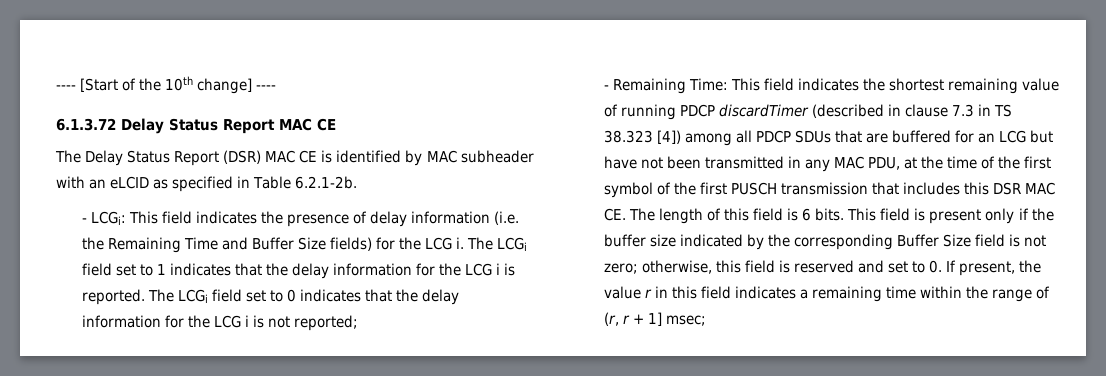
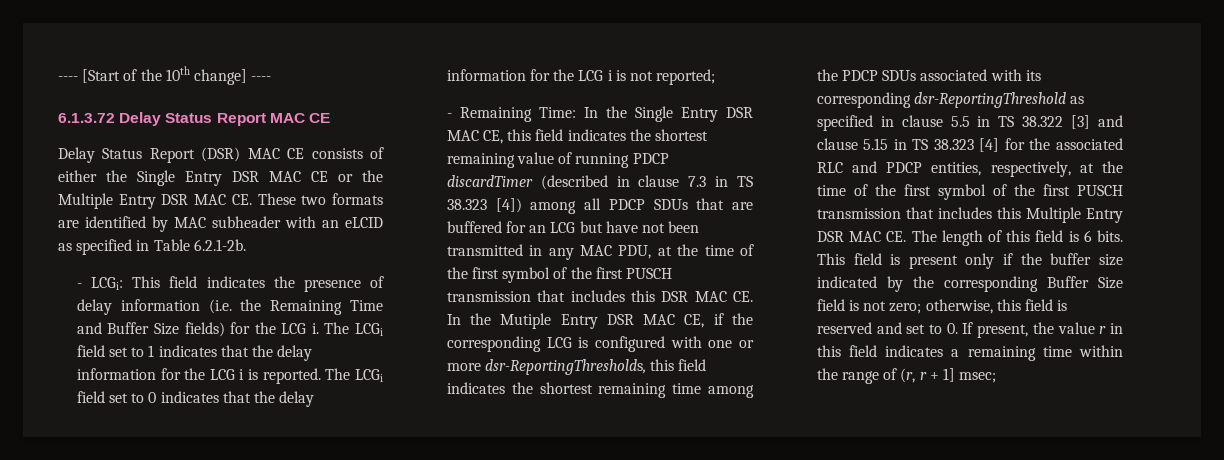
[55,150,81,163] The -> (330, 118) none
[321,150,333,163] is -> [311,147,384,159] [58,170,383,186] [58,193,384,209] [58,220,79,228] consists of either the Single Entry DSR MAC CE or the Multiple Entry DSR MAC CE. These two formats are
[730,78,760,91] This -> [583,106,753,122] [446,129,532,144] In the Single Entry DSR MAC CE, this
(626, 214) none -> [446,313,753,329] [446,336,754,352] [446,359,707,375] [446,382,754,398] [816,69,1041,81] [816,92,1085,108] [816,115,1123,131] [816,138,1123,152] [816,161,1123,177] [816,184,1123,200] [816,207,1123,223] [816,231,907,242] In the Mutiple Entry DSR MAC CE, if the corresponding LCG is configured with one or more dsr-ReportingThresholds, this field indicates the shortest remaining time among the PDCP SDUs associated with its corresponding dsr-ReportingThreshold as specified in clause 5.5 in TS 38.322 [3] and clause 5.15 in TS 38.323 [4] for the associated RLC and PDCP entities, respectively, at the time of the first symbol of the first PUSCH transmission that includes this Multiple Entry DSR MAC CE.

